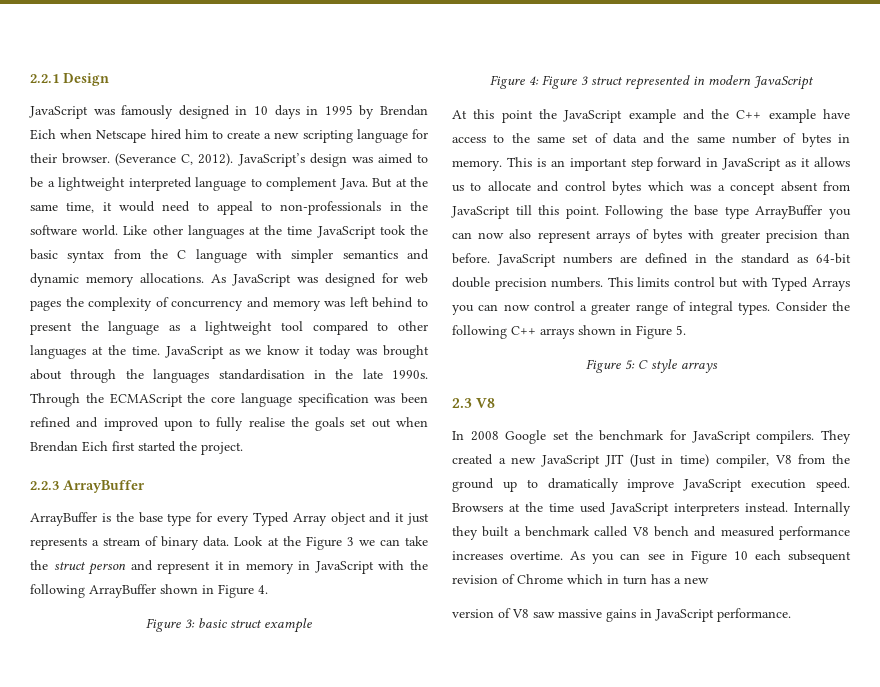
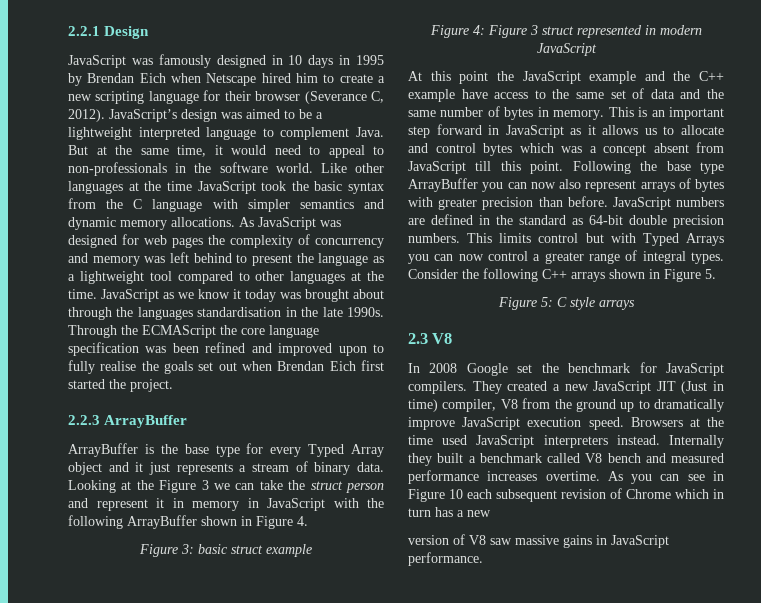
[62,153,111,164] browser. -> [255,91,301,101] browser
[234,536,264,546] Look -> [68,480,116,493] Looking

